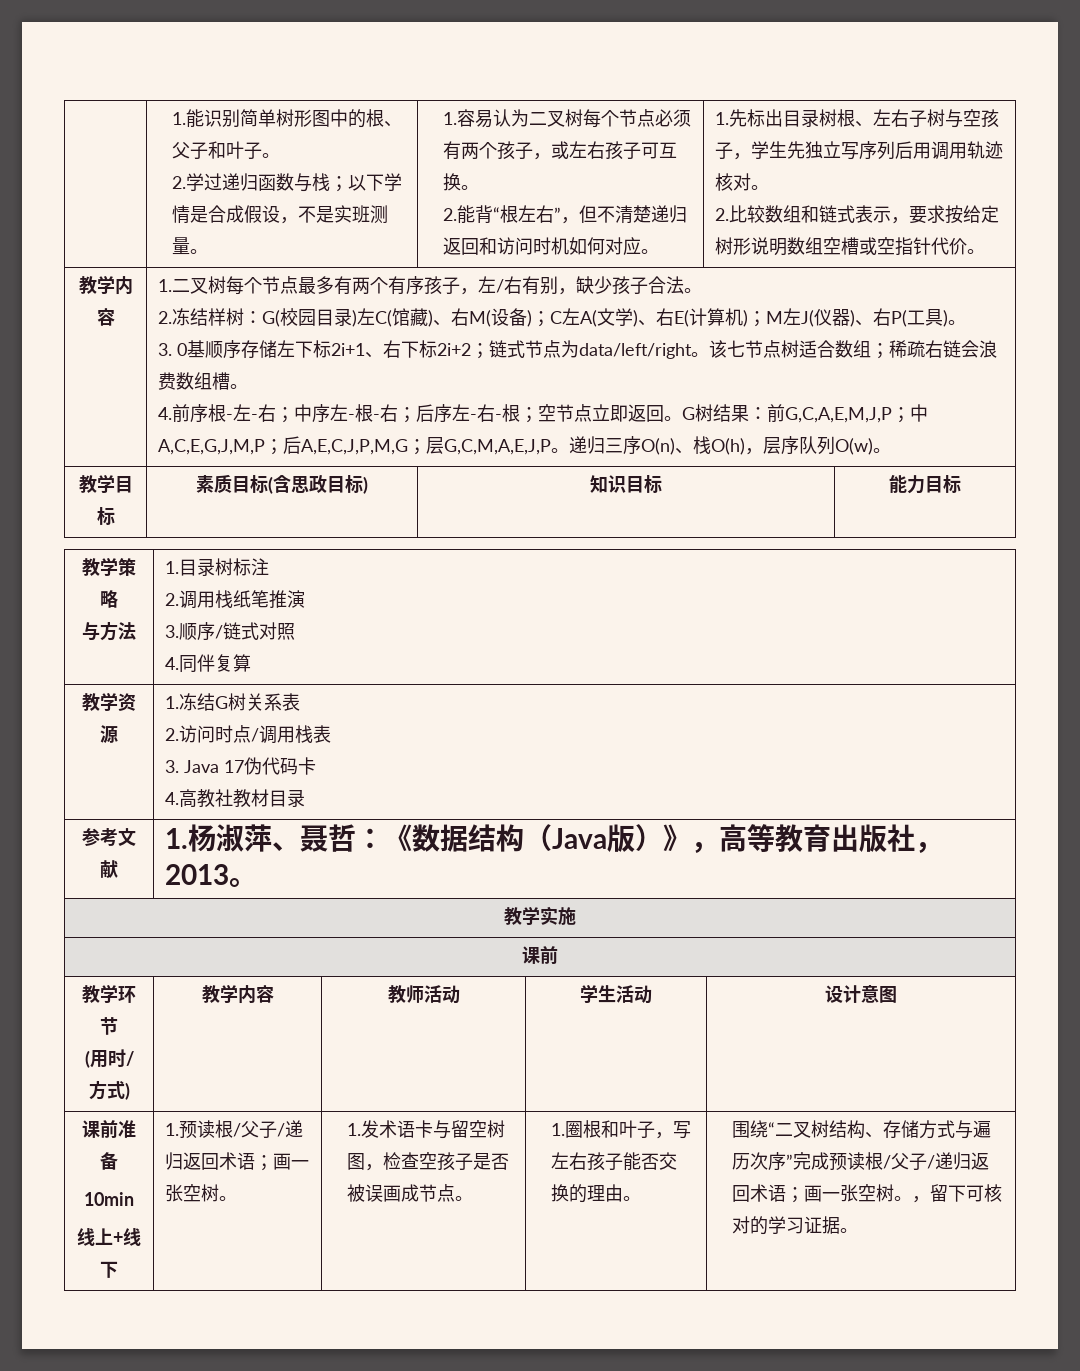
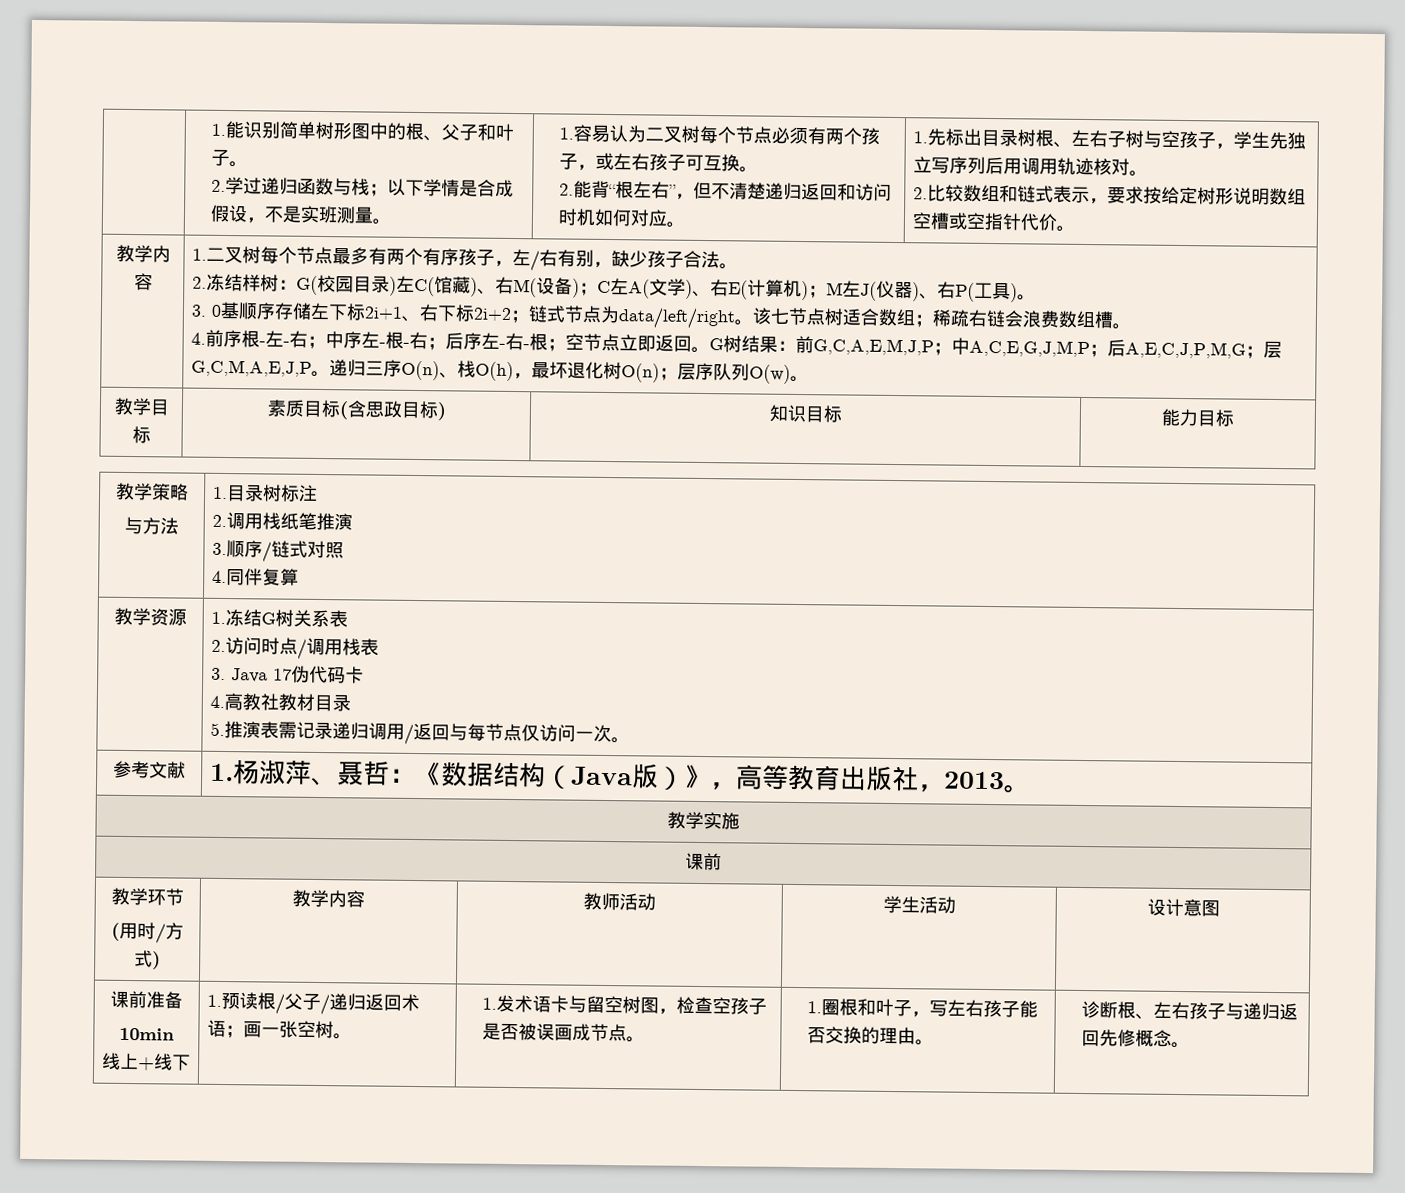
(763, 451) none -> [530,361,678,383] 最坏退化树O(n)；
(305, 798) none -> [209,720,630,745] // 5.推演表需记录递归调用/返回与每节点仅访问一次。
[732,1120,992,1139] [732,1152,990,1171] [732,1184,1003,1203] [732,1216,841,1235] 围绕“二叉树结构、存储方式与遍历次序”完成预读根/父子/递归返回术语；画一张空树。，留下可核对的学习证据 -> [1081,1000,1299,1021] [1081,1029,1173,1047] 诊断根、左右孩子与递归返回先修概念

